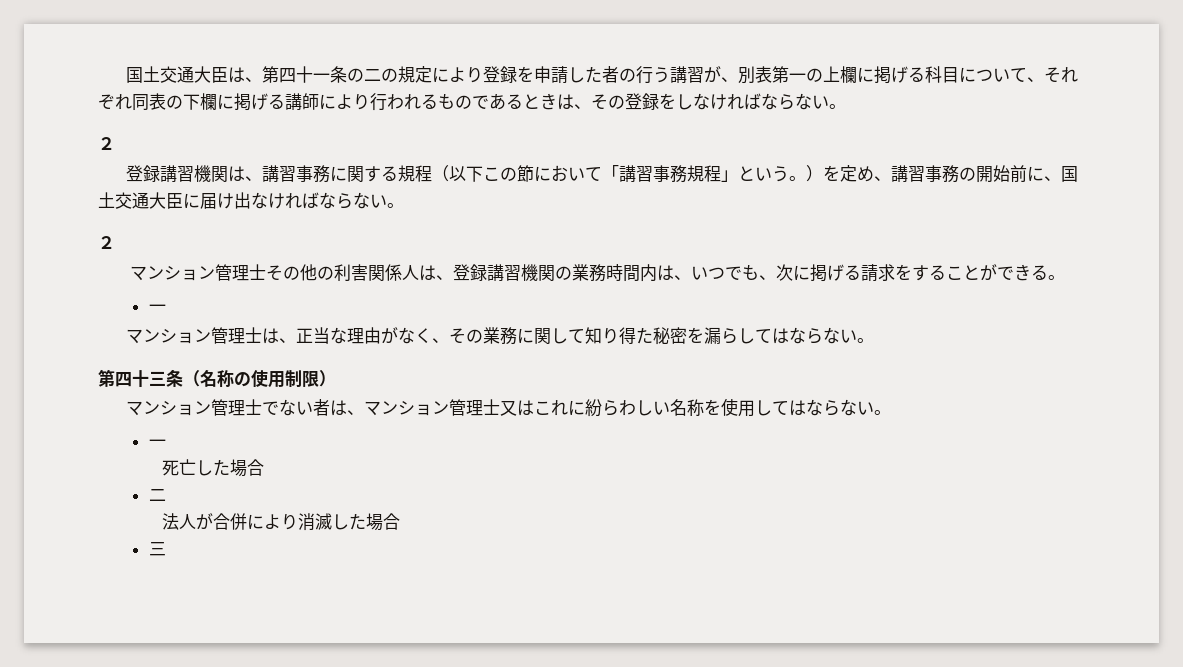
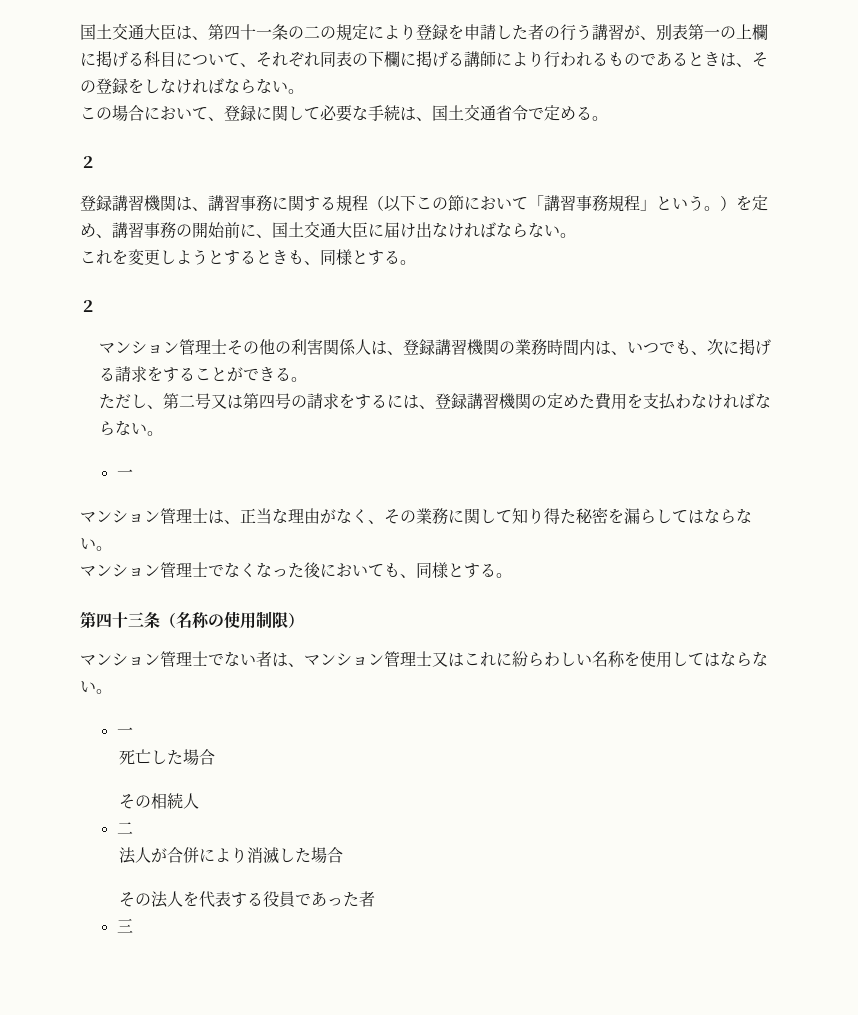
(846, 106) none -> [80,104,608,122] // この場合において、登録に関して必要な手続は、国土交通省令で定める。
(404, 205) none -> [80,249,416,265] // これを変更しようとするときも、同様とする。
(1066, 277) none -> [99,393,772,410] [99,420,164,436] // ただし、第二号又は第四号の請求をするには、登録講習機関の定めた費用を支払わなければならない。
(875, 340) none -> [80,562,512,578] // マンション管理士でなくなった後においても、同様とする。
(265, 467) none -> [118,793,199,809] // その相続人
(401, 521) none -> [118,891,375,908] // その法人を代表する役員であった者

